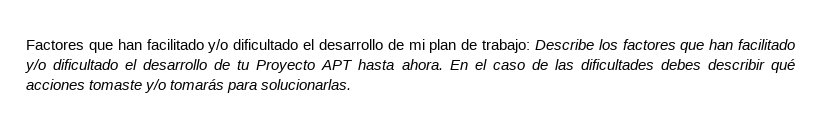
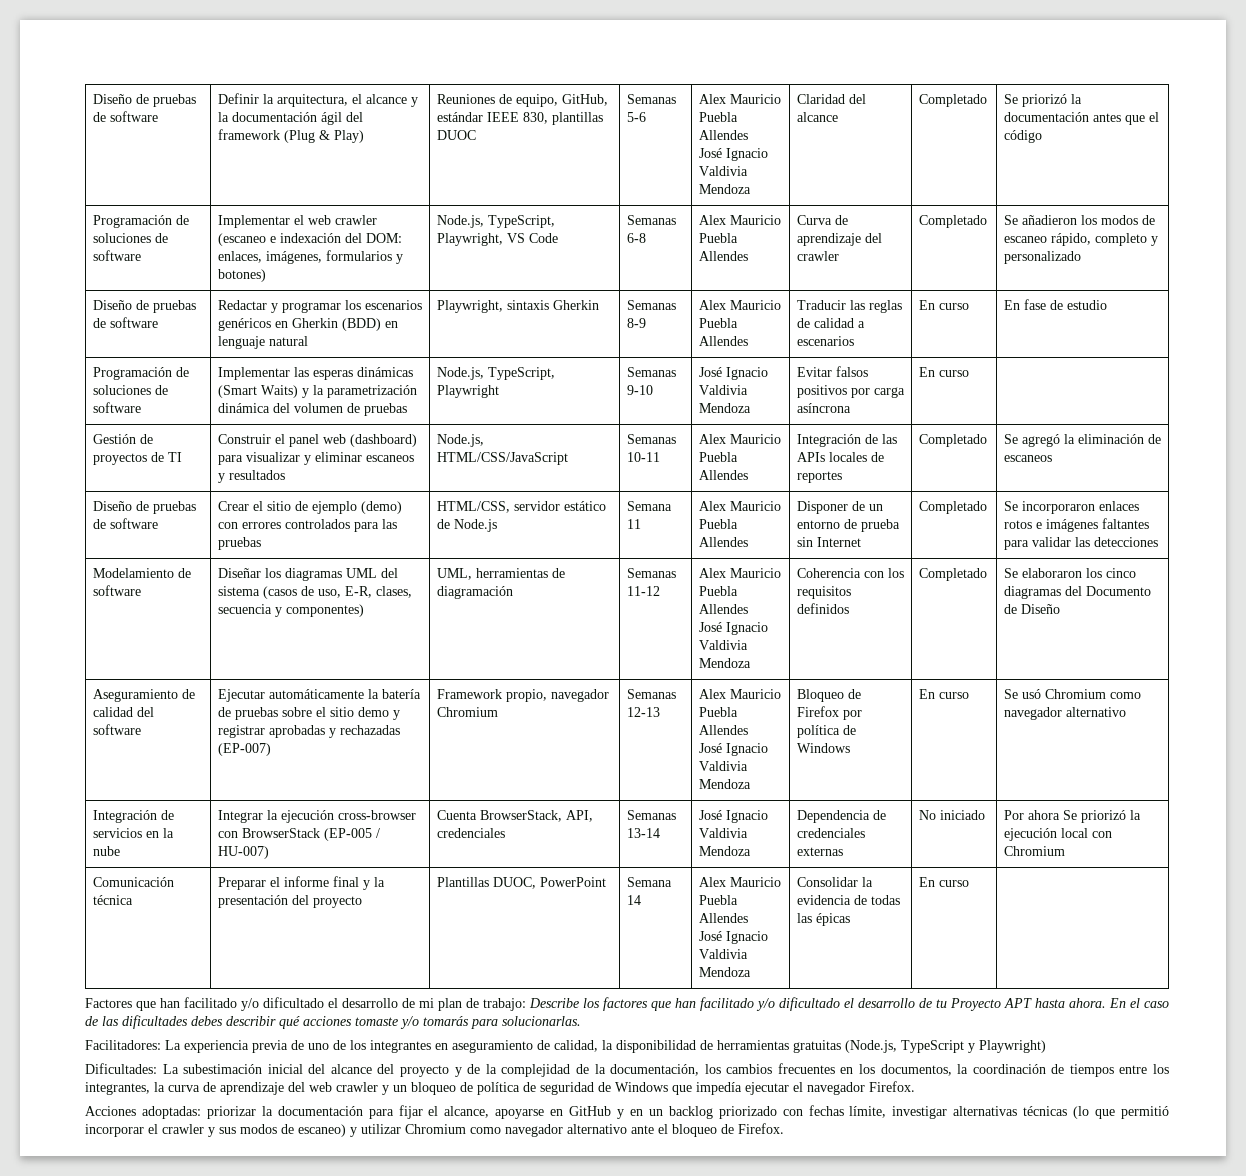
(26, 45) none -> [92,94,196,107] [92,111,158,122] [217,93,418,107] [217,112,363,125] [217,129,364,143] [436,94,608,107] [436,112,603,125] [436,130,476,140] [626,94,676,104] [626,112,646,122] [698,94,781,104] [698,112,738,122] [698,130,748,140] [698,148,768,161] [698,166,748,176] [698,184,751,194] [796,94,866,104] [796,112,838,122] [918,94,987,107] [1003,94,1082,107] [1003,112,1159,125] [1003,130,1042,143] [92,215,189,228] [92,233,168,243] [92,250,141,261] [217,215,377,228] [217,233,402,246] [217,250,403,264] [217,269,266,282] [436,215,555,228] [436,233,558,246] [626,215,676,225] [626,233,646,243] [698,215,781,225] [698,233,738,243] [698,251,748,261] [796,215,848,225] [796,233,882,246] [796,251,839,261] [918,215,987,228] [1003,215,1155,225] [1003,233,1158,246] [1003,251,1081,264] [92,300,196,313] [92,317,158,328] [217,300,422,313] [217,318,398,331] [217,336,308,349] [436,300,599,313] [626,300,676,310] [626,318,646,328] [698,300,781,310] [698,318,738,328] [698,336,748,346] [796,300,902,313] [796,318,865,328] [796,336,854,346] [918,300,969,310] [1003,299,1107,310] [92,367,189,380] [92,385,168,395] [92,402,141,413] [217,367,413,380] [217,385,417,398] [217,403,407,416] [436,367,555,380] [436,385,499,398] [626,367,676,377] [626,385,653,395] [698,367,768,380] [698,385,748,395] [698,403,751,413] [796,366,868,377] [796,385,905,398] [796,403,851,413] [918,367,969,377] [92,434,153,444] [92,452,182,465] [217,434,417,447] [217,452,414,465] [217,470,285,483] [436,434,484,447] [436,452,568,465] [626,434,676,444] [626,452,660,462] [698,434,781,444] [698,452,738,462] [698,470,748,480] [796,434,897,447] [796,452,884,462] [796,471,842,483] [918,434,987,447] [1003,434,1161,447] [1003,455,1052,462] [92,501,196,514] [92,518,158,529] [217,501,402,514] [217,519,397,532] [217,537,261,550] [436,501,606,513] [436,519,497,532] [626,501,672,511] [626,519,641,529] [698,501,781,511] [698,519,738,529] [698,537,748,547] [796,501,883,514] [796,519,900,532] [796,537,861,547] [918,501,987,514] [1003,501,1139,514] [1003,518,1149,532] [1003,537,1158,550] [92,568,191,578] [92,585,141,596] [217,568,398,581] [217,586,412,599] [217,604,364,617] [436,568,565,580] [436,586,513,599] [626,568,676,578] [626,586,660,596] [698,568,781,578] [698,586,738,596] [698,604,748,614] [698,622,768,635] [698,640,748,650] [698,658,751,668] [796,568,904,578] [796,586,851,599] [796,603,849,614] [918,568,987,581] [1003,568,1136,578] [1003,586,1151,599] [1003,604,1060,614] [92,689,195,702] [92,707,154,717] [92,724,141,735] [217,689,421,702] [217,707,400,720] [217,725,400,738] [217,743,271,756] [436,689,609,702] [436,707,498,717] [626,689,676,699] [626,707,660,717] [698,689,781,699] [698,707,738,717] [698,725,748,735] [698,743,768,756] [698,761,748,771] [698,779,751,789] [796,689,861,702] [796,706,862,720] [796,725,856,738] [796,743,850,753] [918,689,969,699] [1003,689,1141,699] [1003,707,1126,720] [92,810,174,823] [92,828,174,838] [92,846,120,856] [217,810,416,823] [217,828,380,841] [217,846,269,859] [436,810,593,822] [436,828,505,838] [626,810,676,820] [626,828,660,838] [698,810,768,823] [698,828,748,838] [698,846,751,856] [796,810,886,823] [796,828,865,838] [796,847,843,856] [918,810,985,820] [1003,810,1141,823] [1003,828,1112,841] [1003,846,1065,856] [92,877,174,887] [92,895,133,905] [217,876,385,890] [217,895,362,908] [436,877,606,889] [626,877,672,887] [626,895,641,905] [698,877,781,887] [698,895,738,905] [698,913,748,923] [698,931,768,944] [698,949,748,959] [698,967,751,977] [796,877,873,887] [796,895,900,905] [796,913,850,926] [918,877,969,887] Diseño de pruebas de software | Definir la arquitectura, el alcance y la documentación ágil del framework (Plug & Play) | Reuniones de equipo, GitHub, estándar IEEE 830, plantillas DUOC | Semanas 5-6 | Alex Mauricio Puebla Allendes // José Ignacio Valdivia Mendoza | Claridad del alcance | Completado | Se priorizó la documentación antes que el código // Programación de soluciones de software | Implementar el web crawler (escaneo e indexación del DOM: enlaces, imágenes, formularios y botones) | Node.js, TypeScript, Playwright, VS Code | Semanas 6-8 | Alex Mauricio Puebla Allendes | Curva de aprendizaje del crawler | Completado | Se añadieron los modos de escaneo rápido, completo y personalizado // Diseño de pruebas de software | Redactar y programar los escenarios genéricos en Gherkin (BDD) en lenguaje natural | Playwright, sintaxis Gherkin | Semanas 8-9 | Alex Mauricio Puebla Allendes | Traducir las reglas de calidad a escenarios | En curso | En fase de estudio // Programación de soluciones de software | Implementar las esperas dinámicas (Smart Waits) y la parametrización dinámica del volumen de pruebas | Node.js, TypeScript, Playwright | Semanas 9-10 | José Ignacio Valdivia Mendoza | Evitar falsos positivos por carga asíncrona | En curso | // Gestión de proyectos de TI | Construir el panel web (dashboard) para visualizar y eliminar escaneos y resultados | Node.js, HTML/CSS/JavaScript | Semanas 10-11 | Alex Mauricio Puebla Allendes | Integración de las APIs locales de reportes | Completado | Se agregó la eliminación de escaneos // Diseño de pruebas de software | Crear el sitio de ejemplo (demo) con errores controlados para las pruebas | HTML/CSS, servidor estático de Node.js | Semana 11 | Alex Mauricio Puebla Allendes | Disponer de un entorno de prueba sin Internet | Completado | Se incorporaron enlaces rotos e imágenes faltantes para validar las detecciones // Modelamiento de software | Diseñar los diagramas UML del sistema (casos de uso, E-R, clases, secuencia y componentes) | UML, herramientas de diagramación | Semanas 11-12 | Alex Mauricio Puebla Allendes // José Ignacio Valdivia Mendoza | Coherencia con los requisitos definidos | Completado | Se elaboraron los cinco diagramas del Documento de Diseño // Aseguramiento de calidad del software | Ejecutar automáticamente la batería de pruebas sobre el sitio demo y registrar aprobadas y rechazadas (EP-007) | Framework propio, navegador Chromium | Semanas 12-13 | Alex Mauricio Puebla Allendes // José Ignacio Valdivia Mendoza | Bloqueo de Firefox por política de Windows | En curso | Se usó Chromium como navegador alternativo // Integración de servicios en la nube | Integrar la ejecución cross-browser con BrowserStack (EP-005 / HU-007) | Cuenta BrowserStack, API, credenciales | Semanas 13-14 | José Ignacio Valdivia Mendoza | Dependencia de credenciales externas | No iniciado | Por ahora Se priorizó la ejecución local con Chromium // Comunicación técnica | Preparar el informe final y la presentación del proyecto | Plantillas DUOC, PowerPoint | Semana 14 | Alex Mauricio Puebla Allendes // José Ignacio Valdivia Mendoza | Consolidar la evidencia de todas las épicas | En curso | //
(352, 84) none -> [85,1040,1046,1053] [85,1063,1170,1077] [85,1081,915,1095] [85,1105,1169,1119] [85,1123,784,1137] // Facilitadores: La experiencia previa de uno de los integrantes en aseguramiento de calidad, la disponibilidad de herramientas gratuitas (Node.js, TypeScript y Playwright) // Dificultades: La subestimación inicial del alcance del proyecto y de la complejidad de la documentación, los cambios frecuentes en los documentos, la coordinación de tiempos entre los integrantes, la curva de aprendizaje del web crawler y un bloqueo de política de seguridad de Windows que impedía ejecutar el navegador Firefox. // Acciones adoptadas: priorizar la documentación para fijar el alcance, apoyarse en GitHub y en un backlog priorizado con fechas límite, investigar alternativas técnicas (lo que permitió incorporar el crawler y sus modos de escaneo) y utilizar Chromium como navegador alternativo ante el bloqueo de Firefox.

